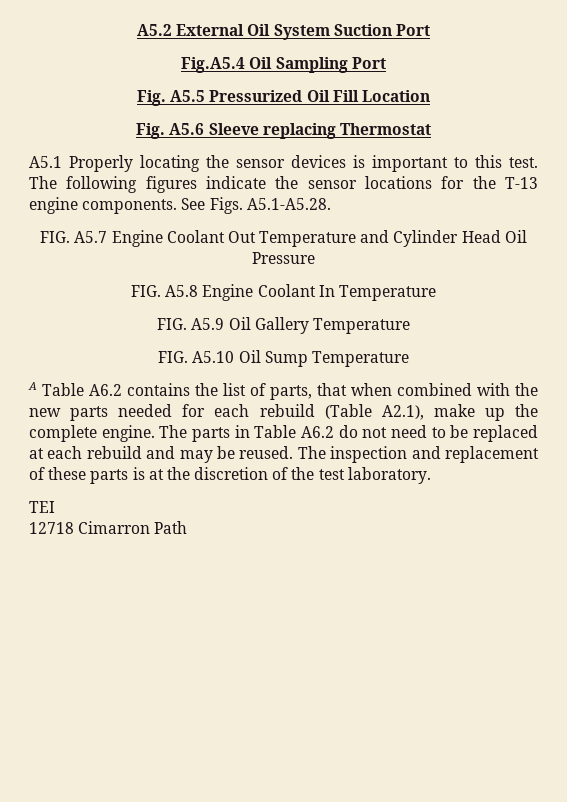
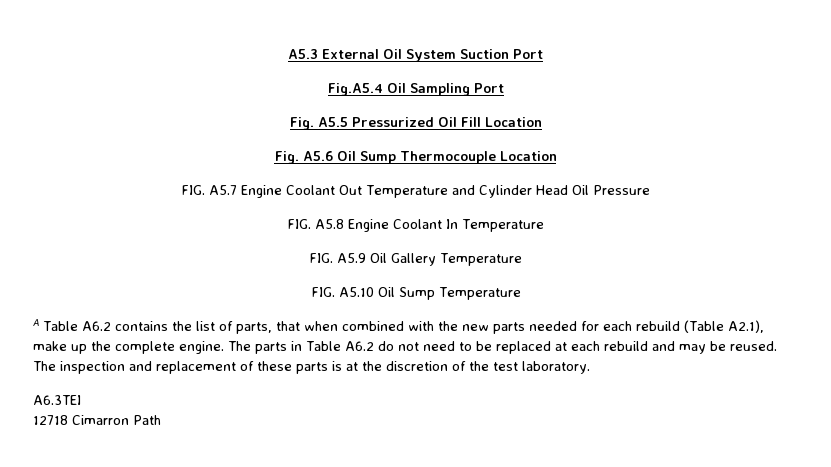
[137,24,173,36] A5.2 -> [288,49,318,59] A5.3
[208,123,431,139] [29,155,538,172] [29,176,538,193] [29,197,331,214] Sleeve replacing Thermostat // A5.1 Properly locating the sensor devices is important to this test. The following figures indicate the sensor locations for the T-13 engine components. See Figs. A5.1-A5.28. -> [336,151,557,164] Oil Sump Thermocouple Location
[29,501,55,513] TEI -> [33,395,81,405] A6.3TEI

